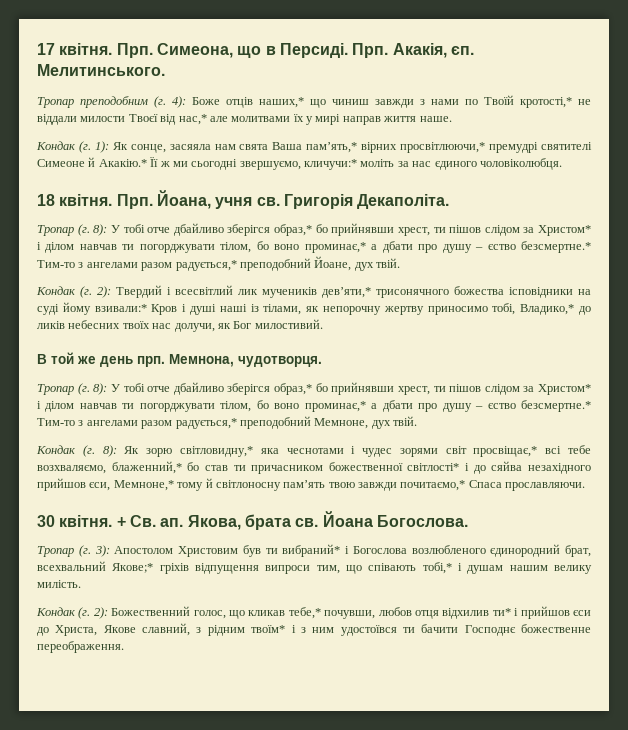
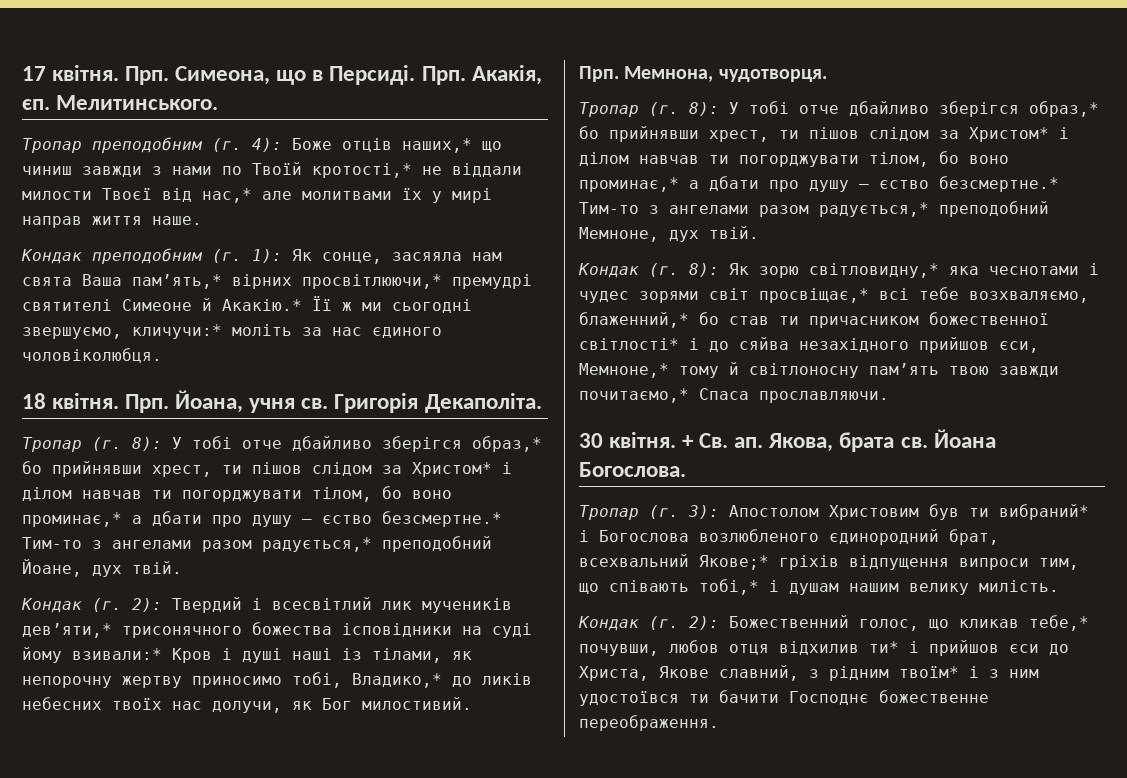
(75, 145) none -> [92,248,203,264] преподобним
[37,352,165,367] В той же день прп. -> [579,66,619,82] Прп.

